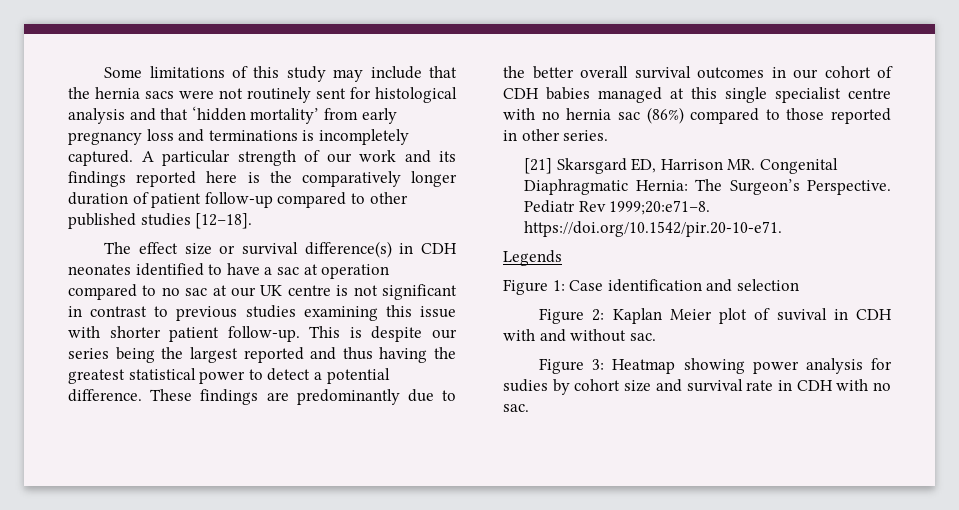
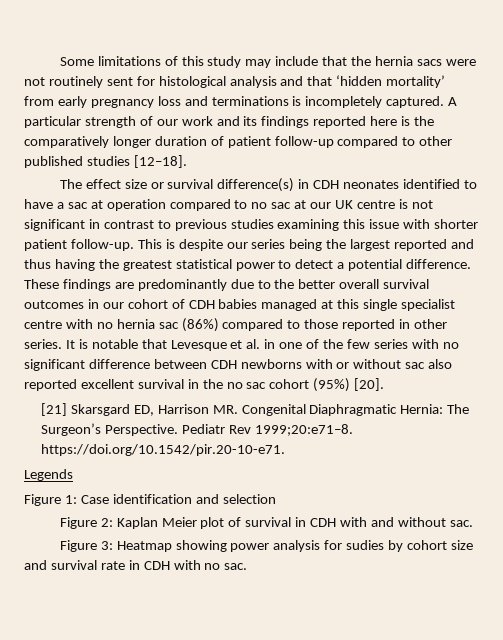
(609, 135) none -> [65,339,459,351] [24,359,453,371] [24,378,385,392] It is notable that Levesque et al. in one of the few series with no significant difference between CDH newborns with or without sac also reported excellent survival in the no sac cohort (95%) [20].
[776,308,827,321] suvival -> [245,517,292,527] survival

